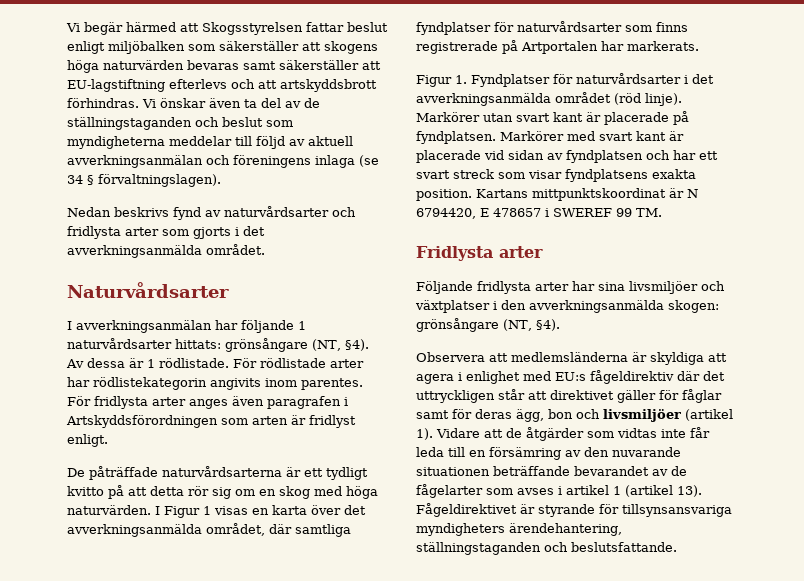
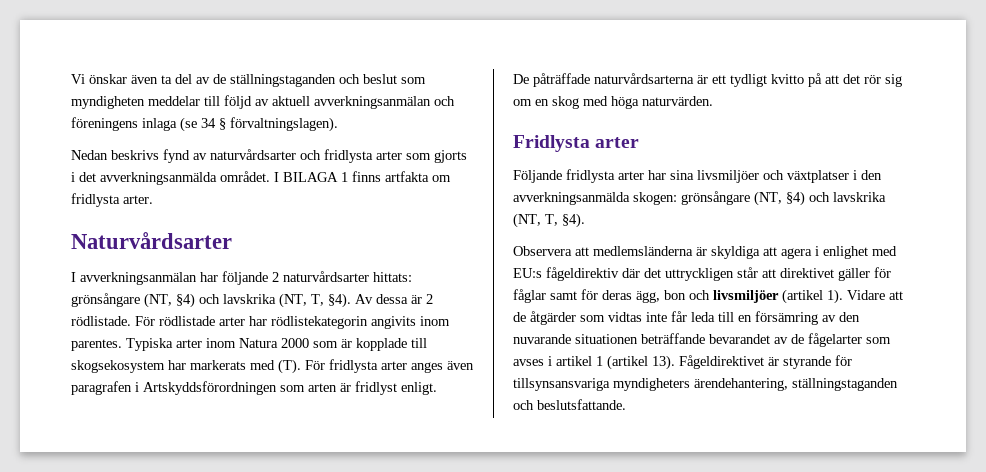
[66,22,388,35] [67,41,378,54] [67,60,381,73] [67,79,377,92] [67,98,156,108] Vi begär härmed att Skogsstyrelsen fattar beslut enligt miljöbalken som säkerställer att skogens höga naturvärden bevaras samt säkerställer att EU-lagstiftning efterlevs och att artskyddsbrott förhindras. Vi -> [71,74,85,84] Vi
[67,136,165,149] myndigheterna -> [71,96,145,109] myndigheten
(265, 249) none -> [274,171,451,182] [71,193,153,207] I BILAGA 1 finns artfakta om fridlysta arter.
[298,321,306,330] 1 -> [272,272,279,282] 2
(341, 345) none -> [176,293,324,308] §4) och lavskrika (NT, T,
[147,359,155,368] 1 -> [426,294,433,304] 2
(363, 384) none -> [126,338,427,351] [71,359,301,374] Typiska arter inom Natura 2000 som är kopplade till skogsekosystem har markerats med (T).
[150,486,184,496] detta -> [843,74,860,84] det
[155,505,366,518] [67,523,351,537] [416,21,688,35] [416,40,699,54] [416,73,714,87] [416,92,682,106] [416,111,689,125] [416,131,684,144] [416,150,718,163] [416,169,696,182] [416,188,698,201] [416,208,662,219] I Figur 1 visas en karta över det avverkningsanmälda området, där samtliga fyndplatser för naturvårdsarter som finns registrerade på Artportalen har markerats. // Figur 1. Fyndplatser för naturvårdsarter i det avverkningsanmälda området (röd linje). Markörer utan svart kant är placerade på fyndplatsen. Markörer med svart kant är placerade vid sidan av fyndplatsen och har ett svart streck som visar fyndplatsens exakta position. Kartans mittpunktskoordinat är N 6794420, E 478657 i SWEREF 99 TM. -> (713, 101) none
(532, 325) none -> [786,191,886,206] [513,213,558,228] §4) och lavskrika (NT, T,

